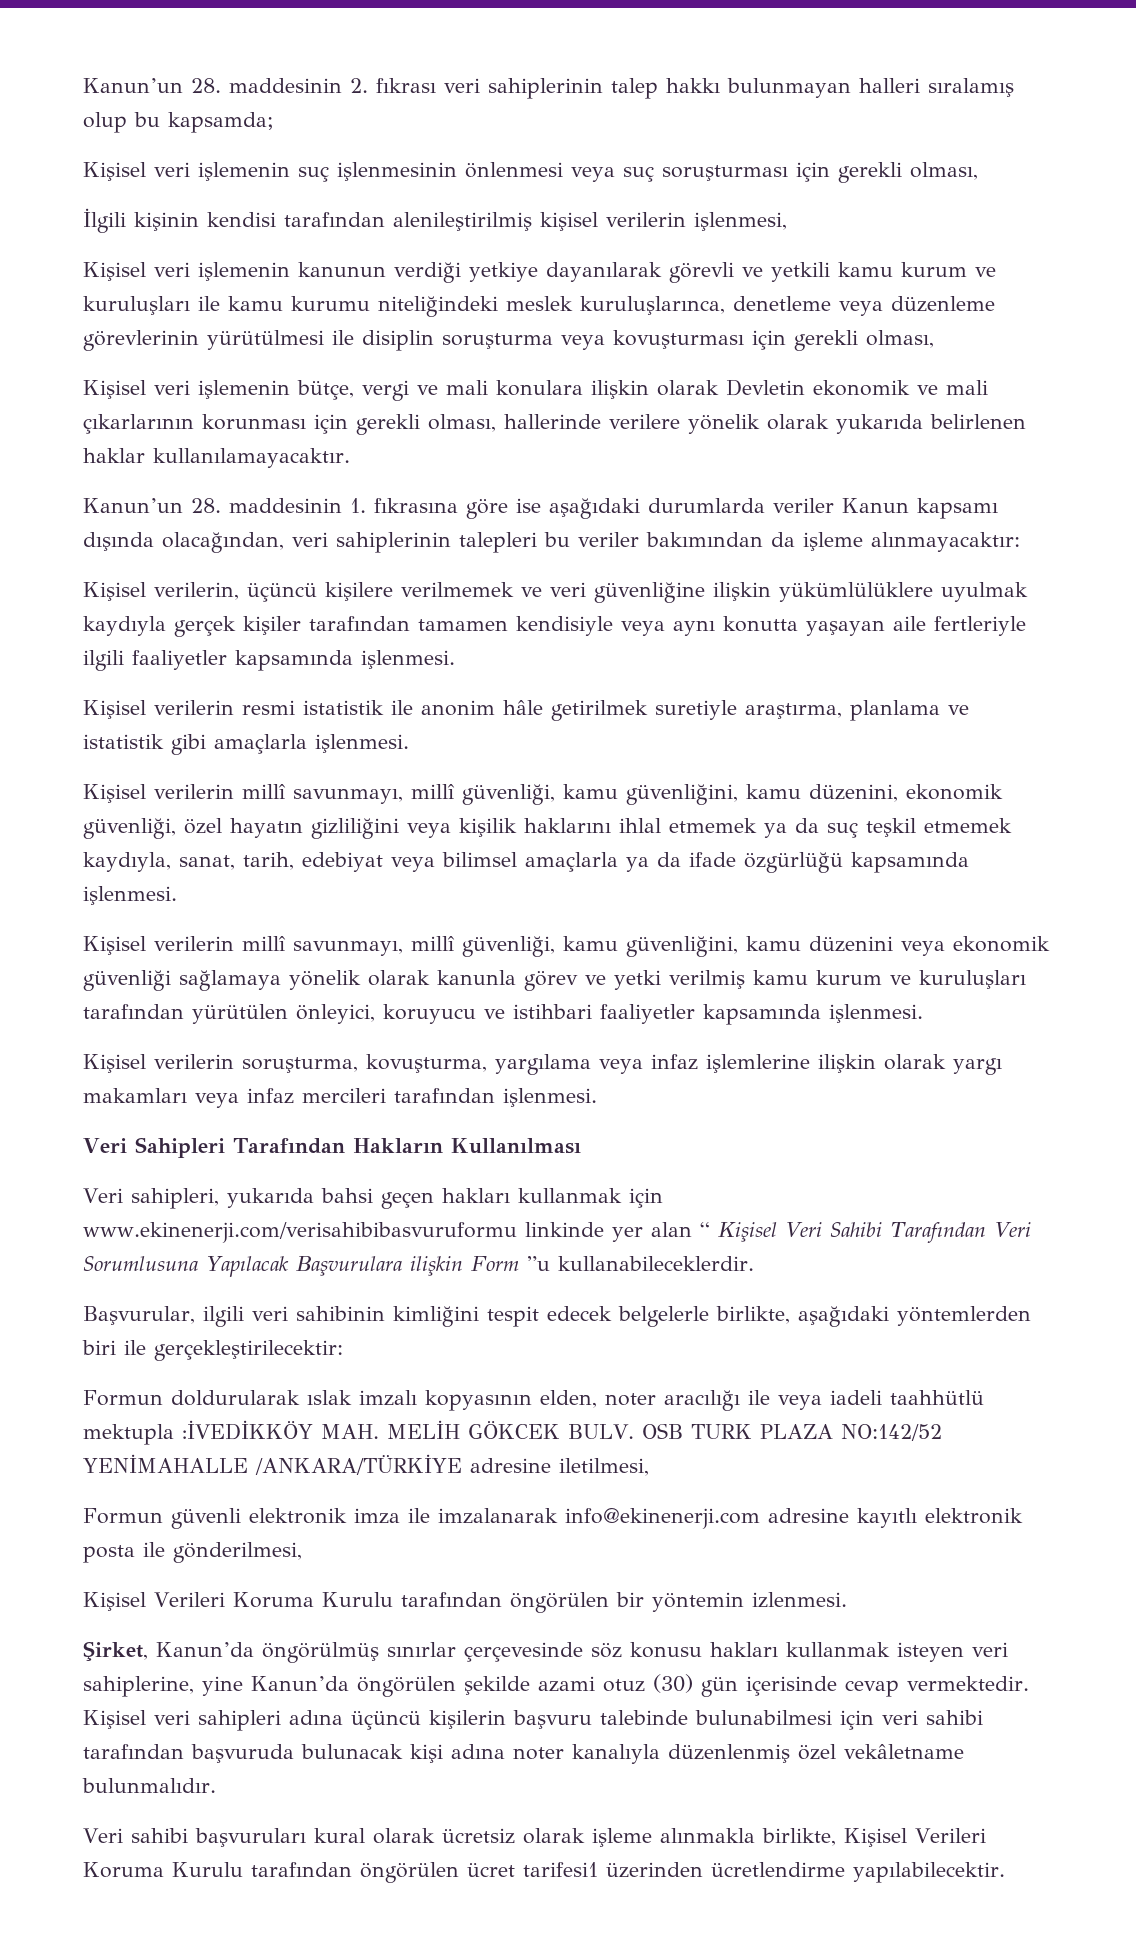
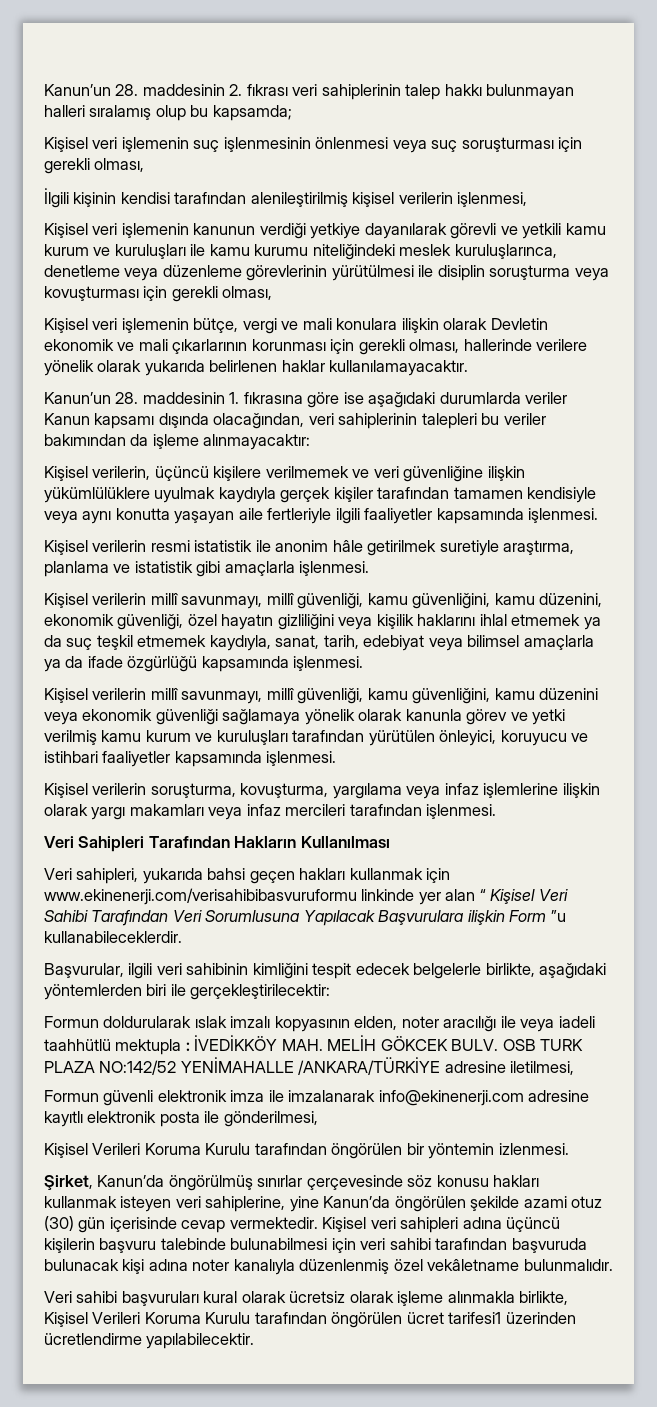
[182,1420,313,1440] :İVEDİKKÖY -> [185,1035,278,1051] : İVEDİKKÖY

